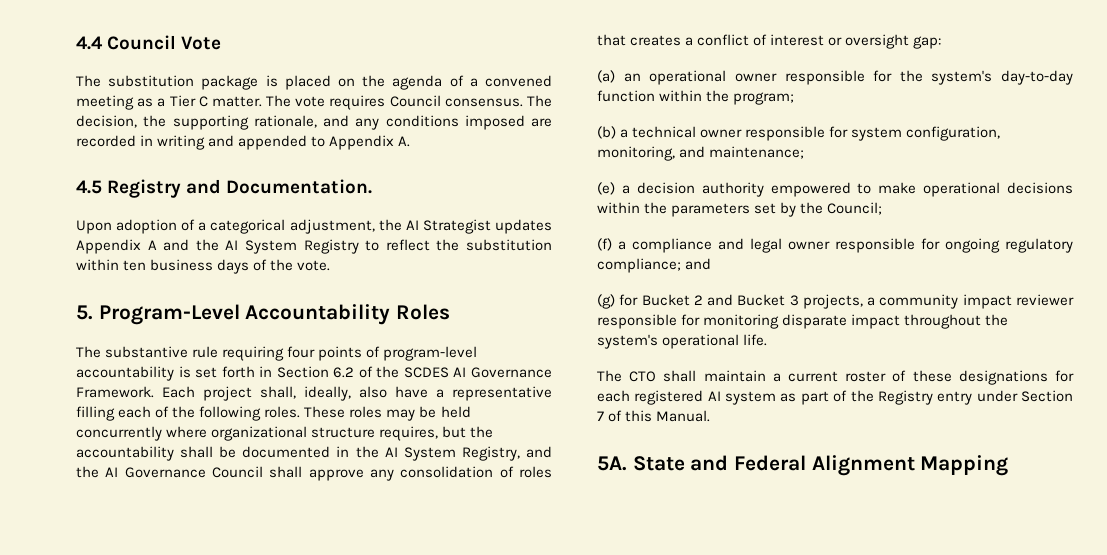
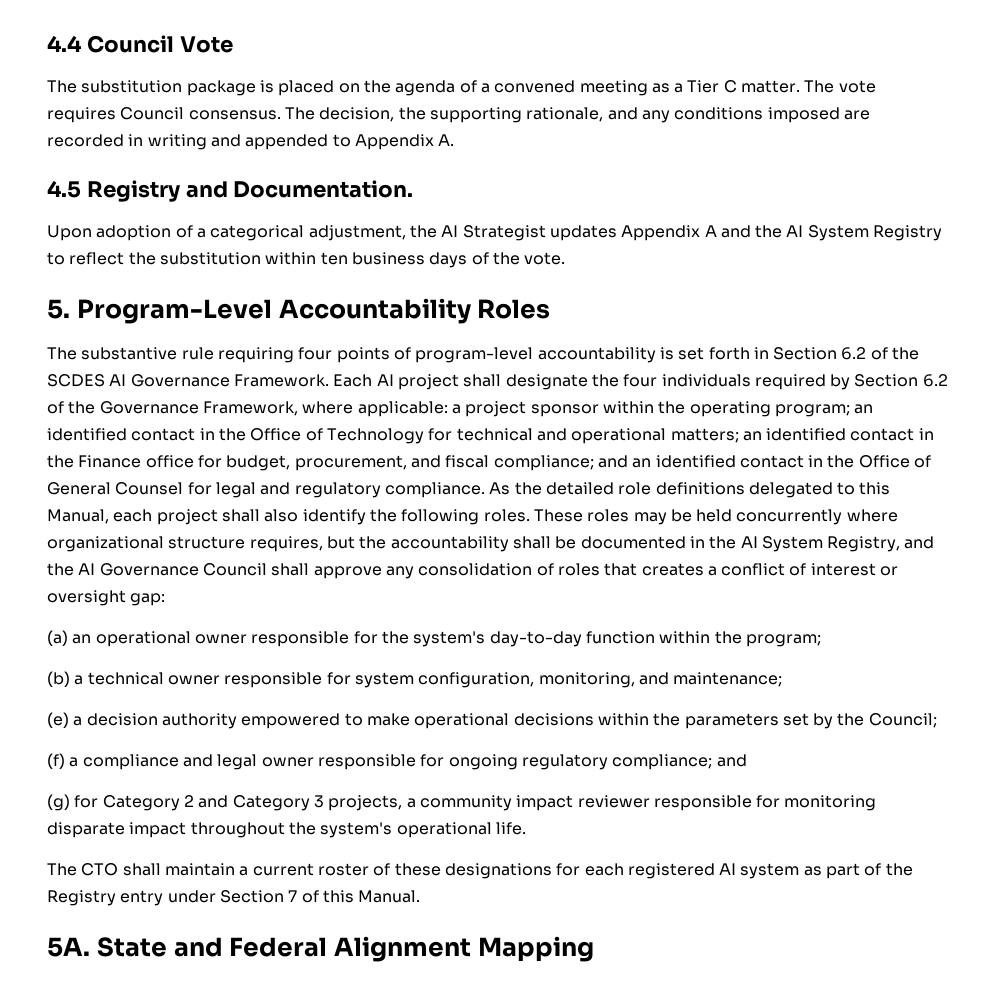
[203,386,552,401] [76,406,170,421] project shall, ideally, also have a representative filling each of -> [376,374,948,390] [47,401,874,417] [47,428,934,444] [47,455,932,471] [47,482,891,498] [47,509,366,525] AI project shall designate the four individuals required by Section 6.2 of the Governance Framework, where applicable: a project sponsor within the operating program; an identified contact in the Office of Technology for technical and operational matters; an identified contact in the Finance office for budget, procurement, and fiscal compliance; and an identified contact in the Office of General Counsel for legal and regulatory compliance. As the detailed role definitions delegated to this Manual, each project shall also identify
[641,294,690,306] Bucket -> [102,795,180,811] Category
[737,294,786,306] Bucket -> [232,795,310,811] Category

